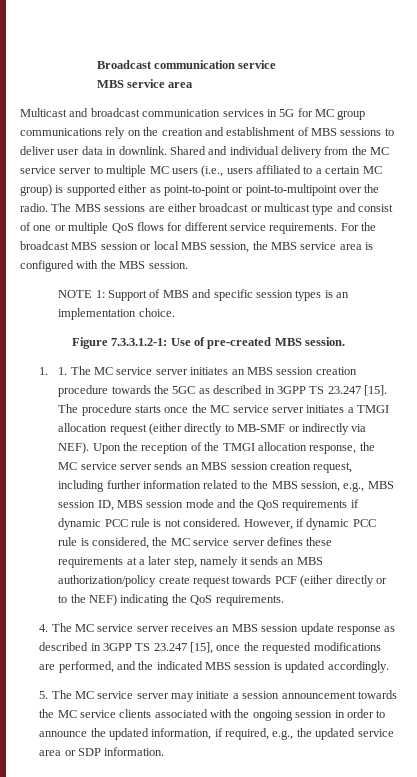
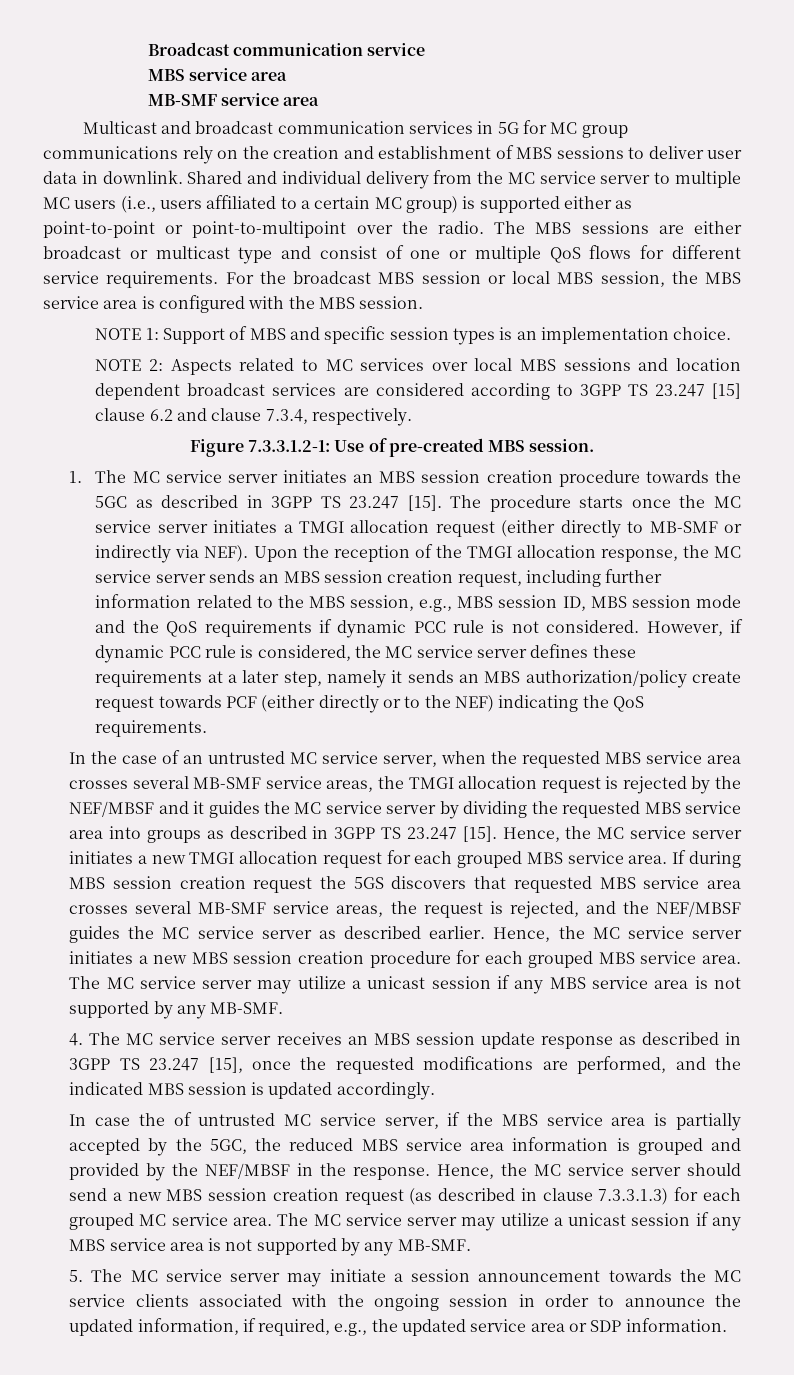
(194, 85) none -> [147,93,320,106] // MB-SMF service area
(175, 312) none -> [95,358,742,375] [95,383,741,400] [95,408,412,426] // NOTE 2: Aspects related to MC services over local MBS sessions and location dependent broadcast services are considered according to 3GPP TS 23.247 [15] clause 6.2 and clause 7.3.4, respectively.
[58,367,68,375] 1. -> (83, 477) none
(284, 600) none -> [69,750,741,768] [69,776,742,794] [69,801,742,819] [69,826,742,843] [69,850,742,868] [69,876,742,893] [69,901,742,919] [69,926,743,943] [69,950,741,968] [69,975,742,994] [69,1001,284,1019] // In the case of an untrusted MC service server, when the requested MBS service area crosses several MB-SMF service areas, the TMGI allocation request is rejected by the NEF/MBSF and it guides the MC service server by dividing the requested MBS service area into groups as described in 3GPP TS 23.247 [15]. Hence, the MC service server initiates a new TMGI allocation request for each grouped MBS service area. If during MBS session creation request the 5GS discovers that requested MBS service area crosses several MB-SMF service areas, the request is rejected, and the NEF/MBSF guides the MC service server as described earlier. Hence, the MC service server initiates a new MBS session creation procedure for each grouped MBS service area. The MC service server may utilize a unicast session if any MBS service area is not supported by any MB-SMF.
(389, 667) none -> [69,1112,741,1131] [69,1137,741,1156] [69,1163,741,1181] [69,1187,742,1205] [69,1212,742,1231] [69,1238,471,1256] // In case the of untrusted MC service server, if the MBS service area is partially accepted by the 5GC, the reduced MBS service area information is grouped and provided by the NEF/MBSF in the response. Hence, the MC service server should send a new MBS session creation request (as described in clause 7.3.3.1.3) for each grouped MC service area. The MC service server may utilize a unicast session if any MBS service area is not supported by any MB-SMF.

